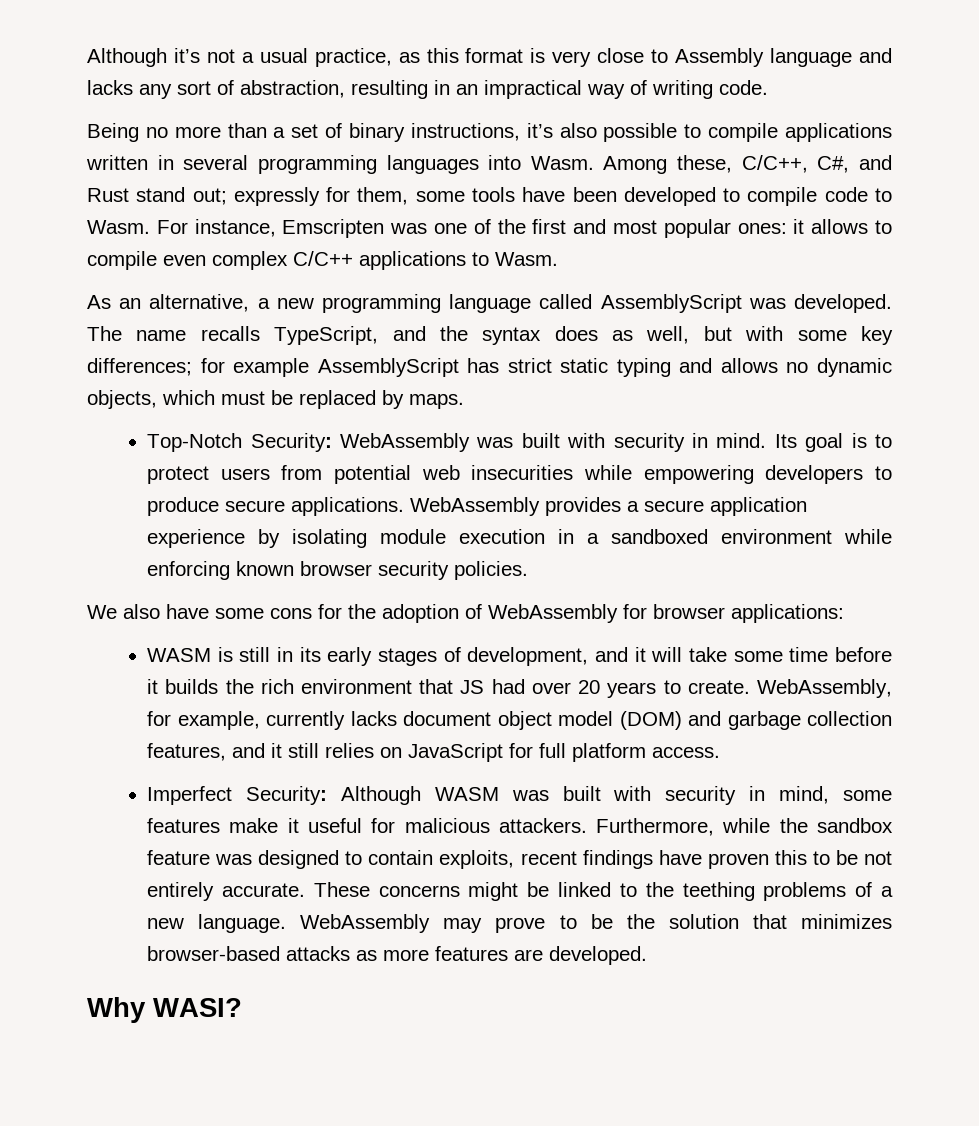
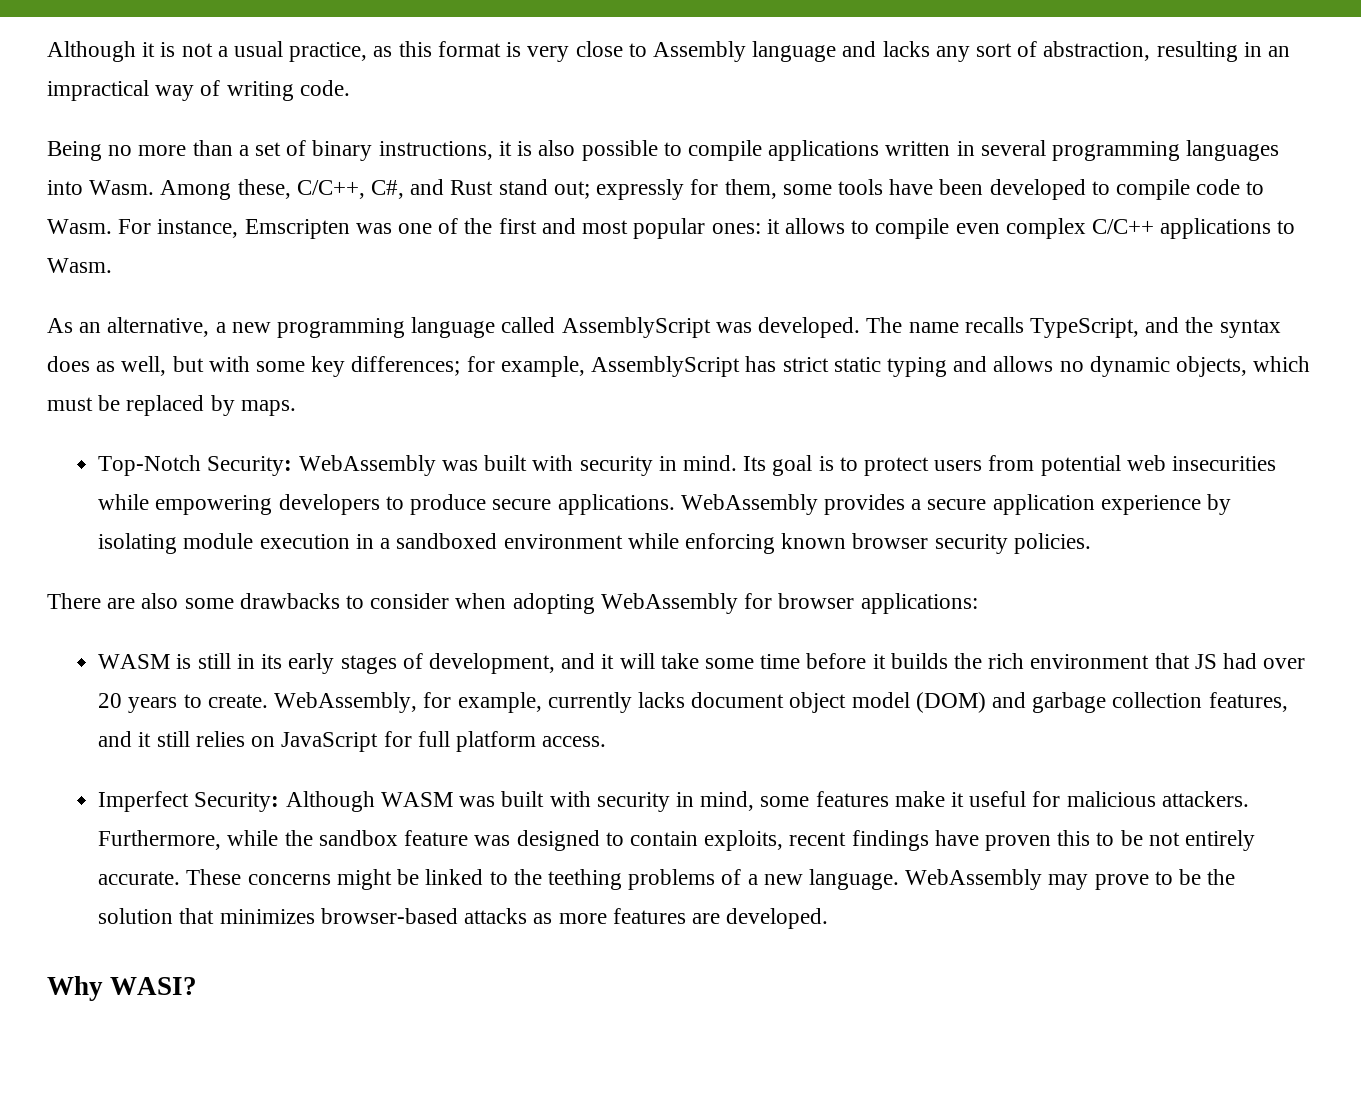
[87,48,200,67] Although it’s -> [47,41,176,62] Although it is
[526,123,553,138] it’s -> [498,141,533,156] it is
[233,358,310,377] example -> [500,356,585,377] example,
[87,604,482,623] We also have some cons for the adoption of -> [47,593,595,614] There are also some drawbacks to consider when adopting

